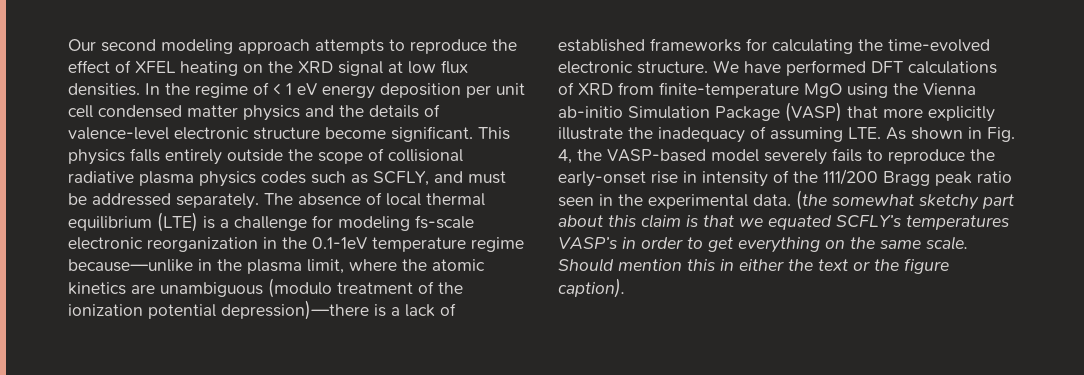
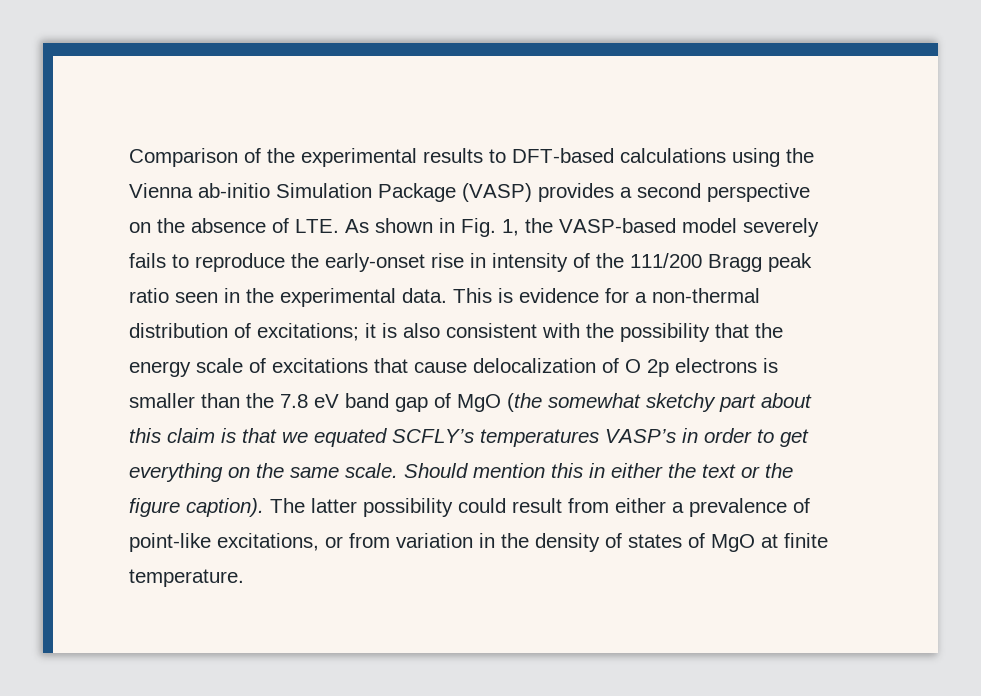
[68,39,517,54] [68,60,468,76] [68,82,525,99] [68,104,440,121] [68,126,510,142] [68,148,463,165] [68,171,506,187] [68,192,485,209] [68,212,474,232] [68,237,524,252] [68,259,485,274] [68,278,463,298] [68,300,456,320] [558,38,990,54] [558,60,997,76] [558,82,842,98] Our second modeling approach attempts to reproduce the effect of XFEL heating on the XRD signal at low flux densities. In the regime of < 1 eV energy deposition per unit cell condensed matter physics and the details of valence-level electronic structure become significant. This physics falls entirely outside the scope of collisional radiative plasma physics codes such as SCFLY, and must be addressed separately. The absence of local thermal equilibrium (LTE) is a challenge for modeling fs-scale electronic reorganization in the 0.1-1eV temperature regime because—unlike in the plasma limit, where the atomic kinetics are unambiguous (modulo treatment of the ionization potential depression)—there is a lack of established frameworks for calculating the time-evolved electronic structure. We have performed DFT calculations of XRD from finite-temperature MgO -> [129,148,726,167] Comparison of the experimental results to DFT-based calculations
[847,106,995,122] [558,126,843,143] that more explicitly illustrate the inadequacy of assuming -> [538,183,810,202] [129,218,289,233] provides a second perspective on the absence of
[558,149,572,164] 4, -> [502,219,519,236] 1,
(791, 200) none -> [453,288,760,303] [129,323,783,342] [129,358,778,377] [129,393,501,412] This is evidence for a non-thermal distribution of excitations; it is also consistent with the possibility that the energy scale of excitations that cause delocalization of O 2p electrons is smaller than the 7.8 eV band gap of MgO
(625, 288) none -> [270,498,810,517] [129,533,828,552] [129,569,244,587] The latter possibility could result from either a prevalence of point-like excitations, or from variation in the density of states of MgO at finite temperature.

